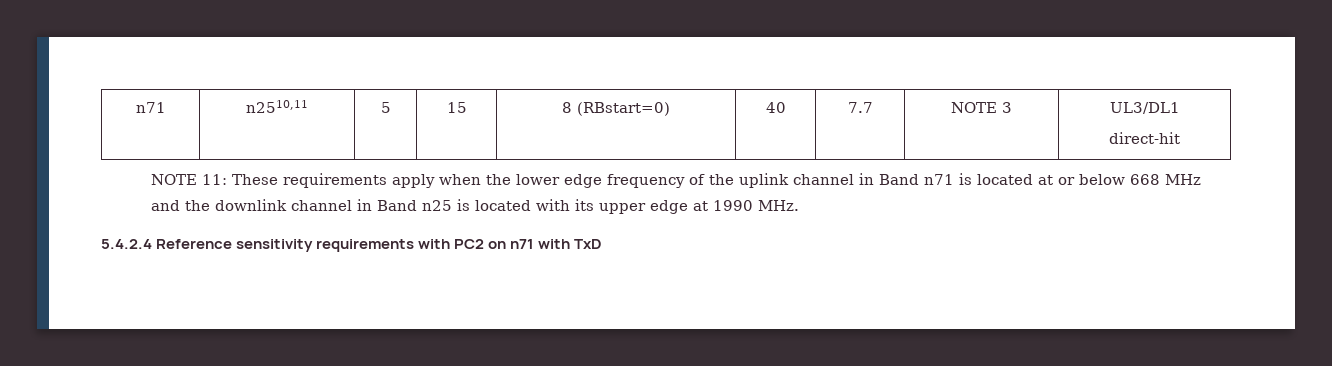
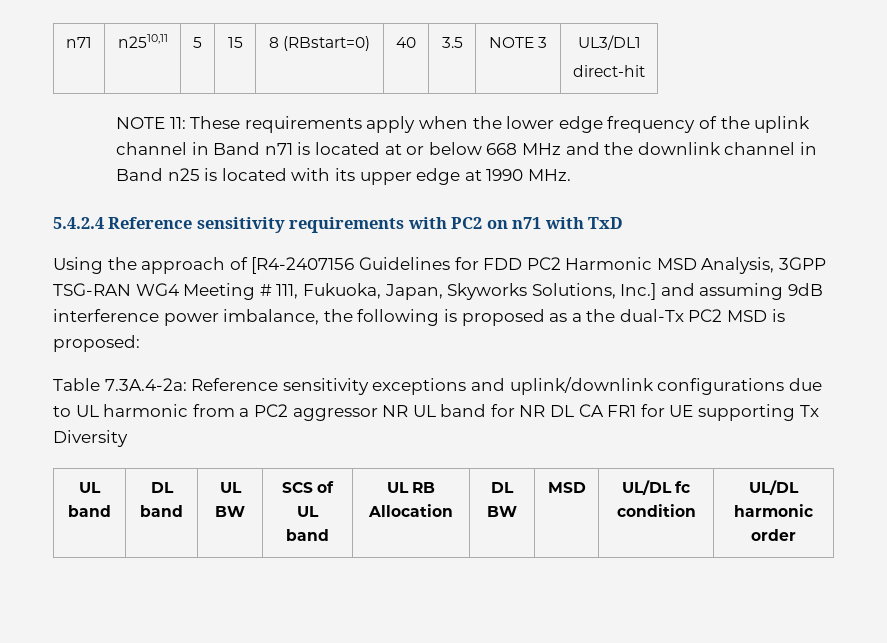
[847,102,873,113] 7.7 -> [441,37,463,48] 3.5
(603, 244) none -> [53,257,827,274] [53,283,824,300] [53,309,785,326] [53,335,140,352] [53,377,822,395] [53,404,819,421] [53,430,128,447] [79,482,101,493] [68,505,111,517] [150,482,174,493] [140,505,183,517] [219,482,242,493] [215,506,245,517] [281,481,335,493] [297,506,319,517] [286,529,329,541] [386,482,436,493] [368,504,453,517] [491,482,514,493] [487,506,517,517] [547,482,586,493] [621,480,691,495] [616,504,696,517] [749,480,799,495] [734,504,813,517] [751,529,796,541] // Using the approach of [R4-2407156 Guidelines for FDD PC2 Harmonic MSD Analysis, 3GPP TSG-RAN WG4 Meeting # 111, Fukuoka, Japan, Skyworks Solutions, Inc.] and assuming 9dB interference power imbalance, the following is proposed as a the dual-Tx PC2 MSD is proposed: // Table 7.3A.4-2a: Reference sensitivity exceptions and uplink/downlink configurations due to UL harmonic from a PC2 aggressor NR UL band for NR DL CA FR1 for UE supporting Tx Diversity // UL band | DL band | UL BW | SCS of UL band | UL RB Allocation | DL BW | MSD | UL/DL fc condition | UL/DL harmonic order

